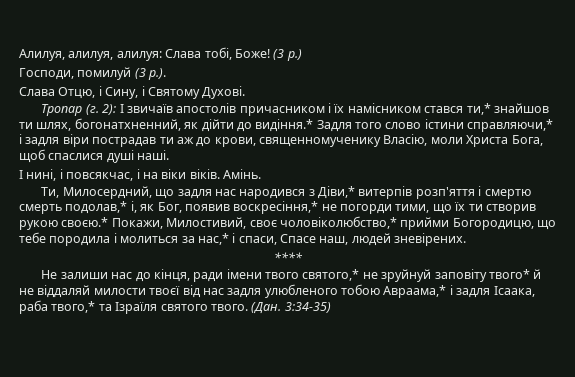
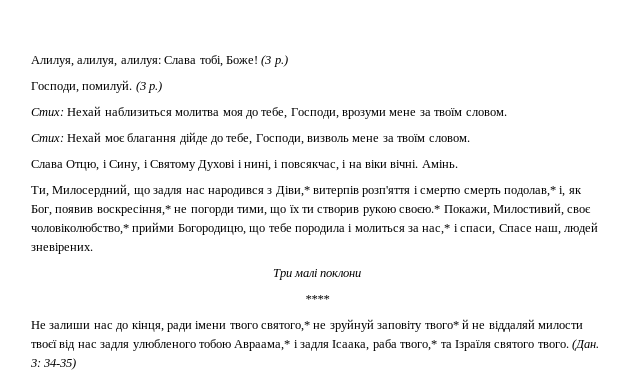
[77,67,167,80] помилуй (3 р.). -> [82,80,163,93] [31,106,507,119] [31,132,470,145] помилуй. (3 р.) // Стих: Нехай наблизиться молитва моя до тебе, Господи, врозуми мене за твоїм словом. // Стих: Нехай моє благання дійде до тебе, Господи, визволь мене за твоїм словом.
[202,86,246,99] [41,103,549,116] [19,118,554,132] [19,134,543,147] [19,149,170,163] [19,170,23,179] Духові. // Тропар (г. 2): I звичаїв апостолів причасником і їх намісником стався ти,* знайшов ти шлях, богонатхненний, як дійти до видіння.* Задля того слово істини справляючи,* і задля віри пострадав ти аж до крови, священномученику Власію, моли Христа Бога, щоб спаслися душі наші. // І -> [198,160,242,171] Духові і
[189,169,220,179] віків. -> [390,160,419,168] вічні.
(467, 239) none -> [272,269,362,280] // Три малі поклони
[284,302,331,313] 3:34-35) -> [30,358,77,370] 3: 34-35)

